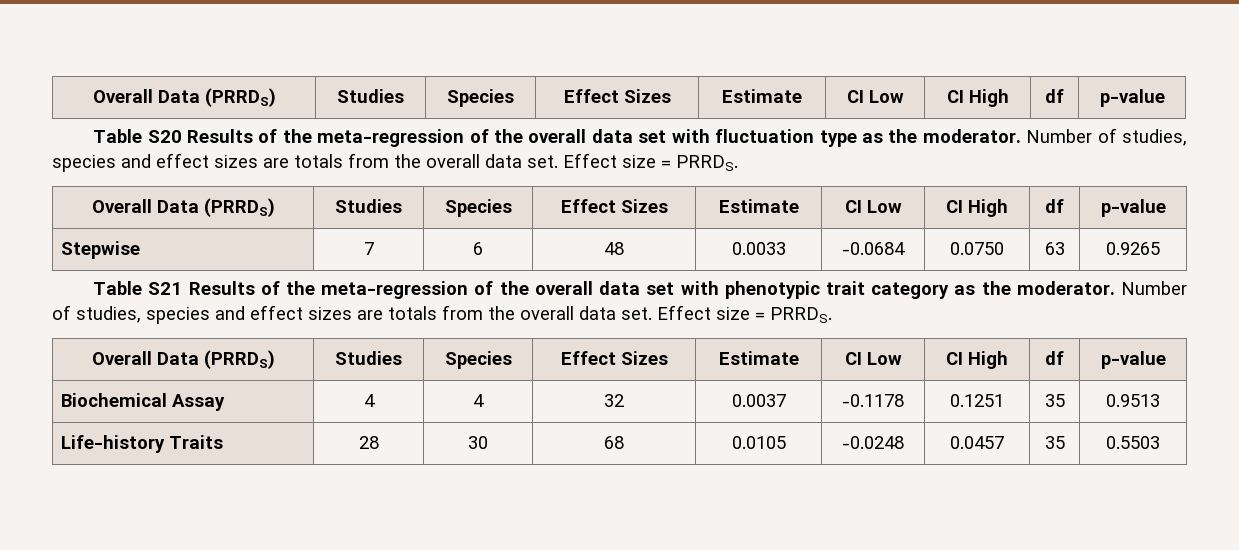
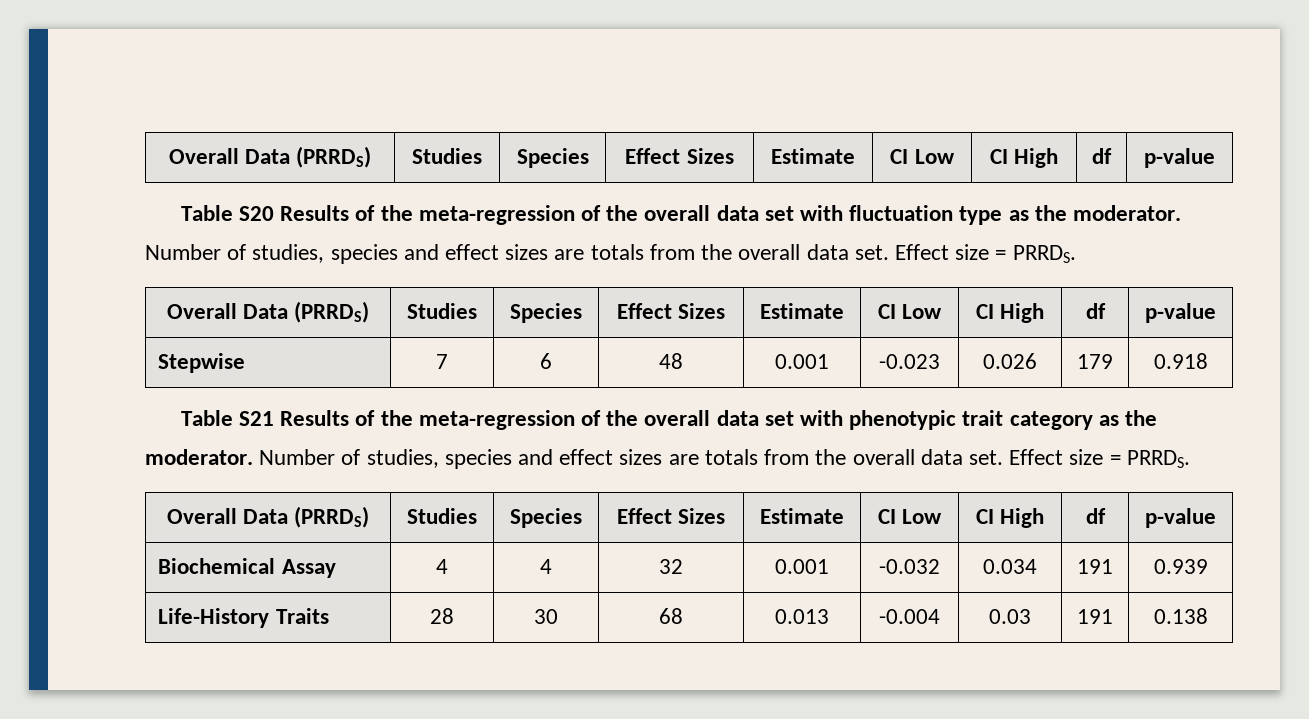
[731,242,786,255] [842,242,905,255] [950,242,1004,255] [1044,242,1065,255] [1106,242,1160,255] 0.0033 | -0.0684 | 0.0750 | 63 | 0.9265 -> [775,354,829,369] [879,354,940,369] [983,353,1037,369] [1077,354,1113,369] [1153,353,1208,369] 0.001 | -0.023 | 0.026 | 179 | 0.918
[731,394,786,407] [842,394,904,407] [950,394,1004,407] [1044,394,1065,407] [1106,394,1160,407] [60,435,165,453] 0.0037 | -0.1178 | 0.1251 | 35 | 0.9513 // Life-history -> [775,559,829,574] [879,559,940,574] [983,559,1037,574] [1077,559,1113,574] [1153,559,1208,574] [158,608,270,628] 0.001 | -0.032 | 0.034 | 191 | 0.939 // Life-History
[731,436,786,449] [842,436,904,449] [950,436,1004,449] [1044,436,1065,449] [1106,436,1160,449] 0.0105 | -0.0248 | 0.0457 | 35 | 0.5503 -> [775,609,829,624] [879,609,940,624] [989,609,1031,624] [1077,609,1113,624] [1153,608,1208,624] 0.013 | -0.004 | 0.03 | 191 | 0.138

